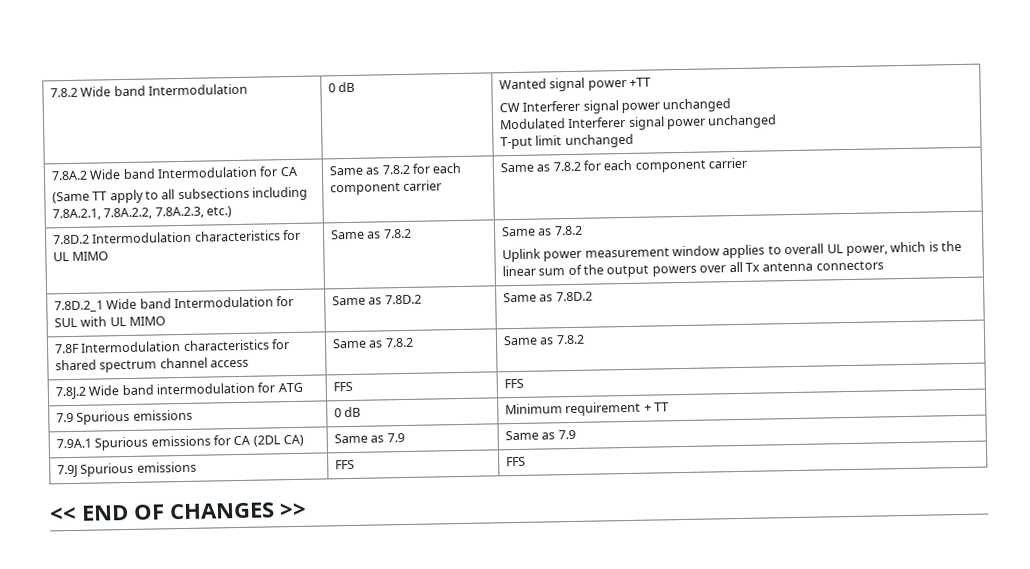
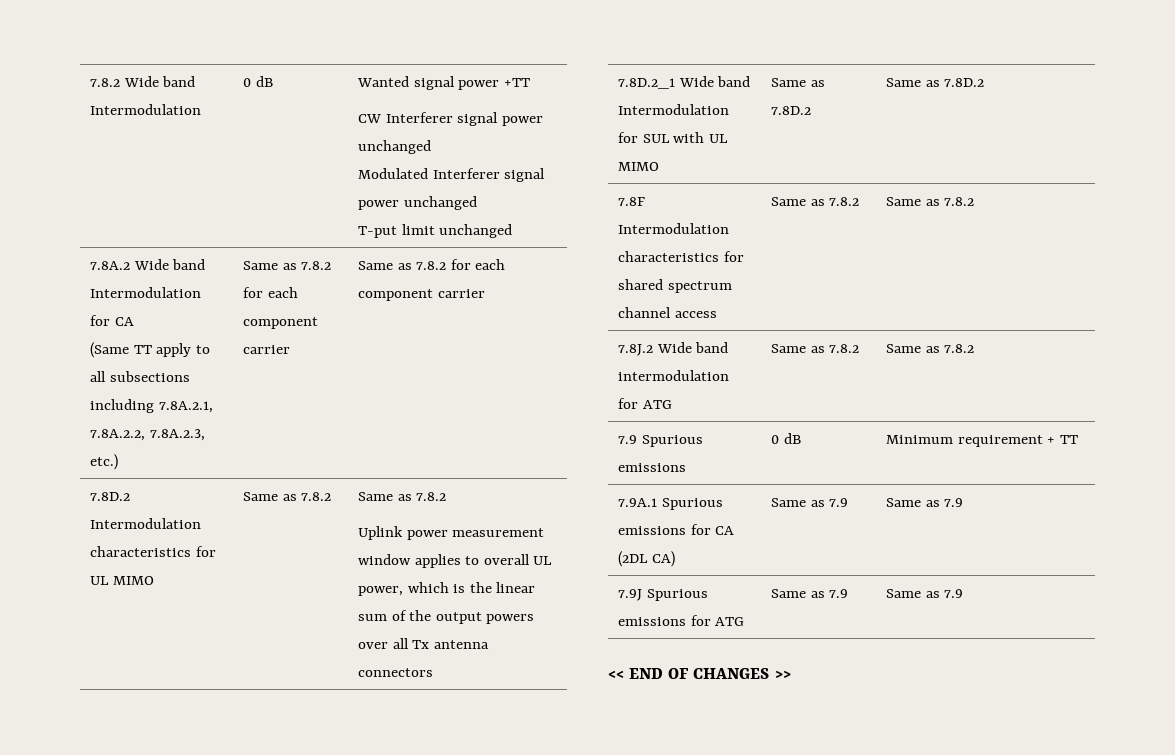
[332,381,353,392] [503,378,524,389] FFS | FFS -> [771,344,860,353] [886,344,975,353] Same as 7.8.2 | Same as 7.8.2
[334,459,355,470] [505,456,526,467] | FFS | FFS -> [690,615,745,626] [771,589,849,598] [886,589,964,598] for ATG | Same as 7.9 | Same as 7.9

